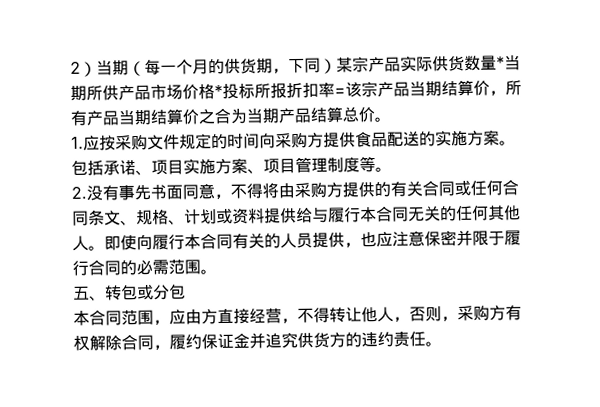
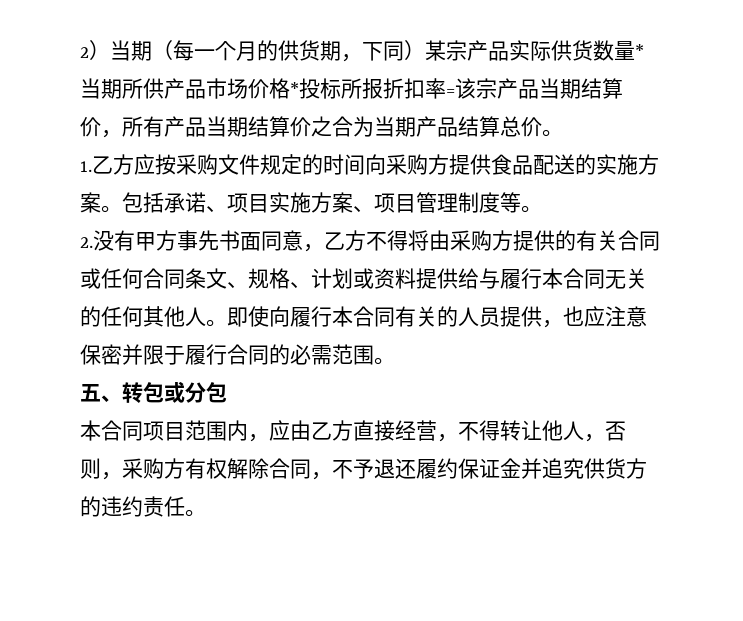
(84, 142) none -> [92,154,134,175] 乙方
(119, 193) none -> [135,230,177,251] 甲方
(231, 196) none -> [324,230,366,251] 乙方
[121,309,202,326] 范围，应由 -> [143,420,332,442] 项目范围内，应由乙
(170, 347) none -> [332,458,416,479] 不予退还

